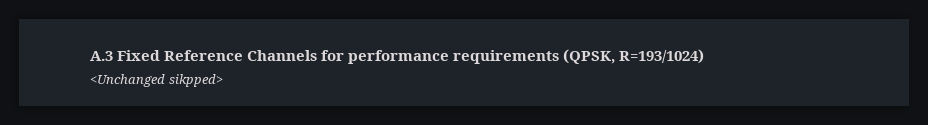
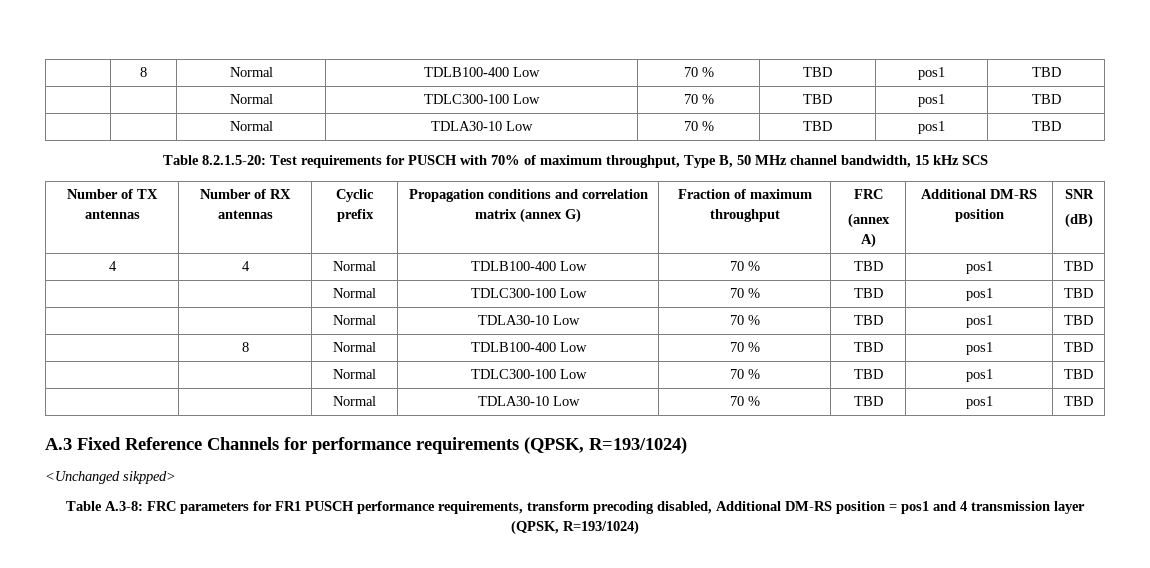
(90, 56) none -> [140,67,147,77] [229,67,273,77] [424,67,540,77] [683,67,714,77] [803,67,832,77] [918,67,945,80] [1031,67,1061,77] [229,94,273,104] [424,94,540,104] [683,94,714,104] [803,94,832,104] [918,94,945,107] [1031,94,1061,104] [229,121,273,131] [431,121,533,131] [683,121,714,131] [803,121,832,131] [918,121,945,134] [1031,121,1061,131] [162,155,988,168] [67,189,158,199] [84,210,140,219] [200,189,291,199] [217,210,273,219] [336,189,374,202] [336,209,374,222] [408,189,648,202] [475,208,581,223] [677,189,812,199] [709,209,780,222] [853,189,883,199] [847,213,890,228] [860,233,876,248] [921,189,1037,199] [954,209,1004,222] [1064,189,1094,199] [1064,213,1093,228] [108,261,117,271] [241,261,250,271] [333,261,376,271] [470,261,587,271] [729,261,760,271] [853,261,883,271] [965,261,993,274] [1064,261,1093,271] [333,288,376,298] [470,288,587,298] [729,288,760,298] [853,288,883,298] [965,288,993,301] [1064,288,1093,298] [333,315,376,325] [477,315,580,325] [729,315,760,325] [853,315,883,325] [965,315,993,328] [1064,315,1093,325] [241,342,249,352] [333,342,376,352] [470,342,587,352] [729,342,760,352] [853,342,883,352] [965,342,993,355] [1064,342,1093,352] [333,369,376,379] [470,369,587,379] [729,369,760,379] [853,369,883,379] [965,369,993,382] [1064,369,1093,379] [333,396,376,406] [477,396,580,406] [729,396,760,406] [853,396,883,406] [965,396,993,409] [1064,396,1093,406] | 8 | Normal | TDLB100-400 Low | 70 % | TBD | pos1 | TBD // | | Normal | TDLC300-100 Low | 70 % | TBD | pos1 | TBD // | | Normal | TDLA30-10 Low | 70 % | TBD | pos1 | TBD // Table 8.2.1.5-20: Test requirements for PUSCH with 70% of maximum throughput, Type B, 50 MHz channel bandwidth, 15 kHz SCS // Number of TX antennas | Number of RX antennas | Cyclic prefix | Propagation conditions and correlation matrix (annex G) | Fraction of maximum throughput | FRC // (annex A) | Additional DM-RS position | SNR // (dB) // 4 | 4 | Normal | TDLB100-400 Low | 70 % | TBD | pos1 | TBD // | | Normal | TDLC300-100 Low | 70 % | TBD | pos1 | TBD // | | Normal | TDLA30-10 Low | 70 % | TBD | pos1 | TBD // | 8 | Normal | TDLB100-400 Low | 70 % | TBD | pos1 | TBD // | | Normal | TDLC300-100 Low | 70 % | TBD | pos1 | TBD // | | Normal | TDLA30-10 Low | 70 % | TBD | pos1 | TBD //
(223, 80) none -> [66,501,1085,514] [511,520,639,535] // Table A.3-8: FRC parameters for FR1 PUSCH performance requirements, transform precoding disabled, Additional DM-RS position = pos1 and 4 transmission layer (QPSK, R=193/1024)

